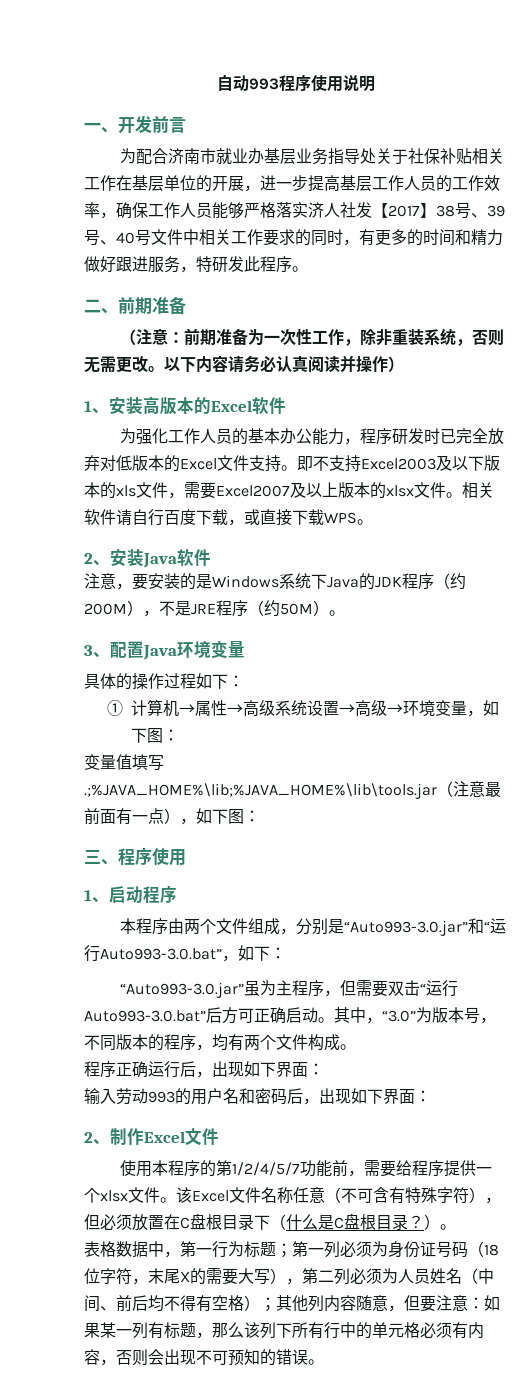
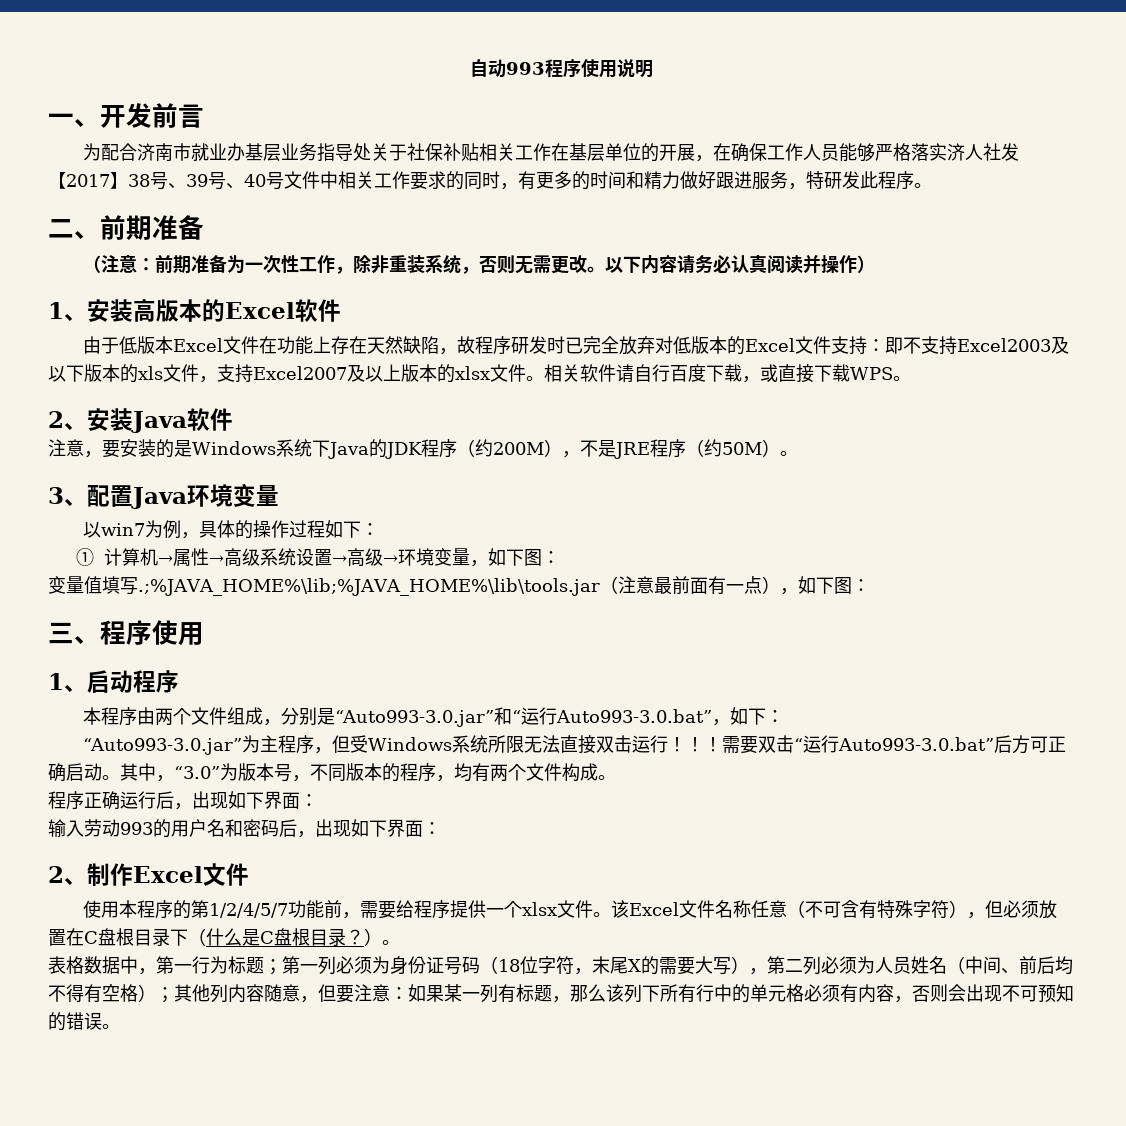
[260,175,500,192] [84,202,116,219] 进一步提高基层工作人员的工作效率， -> [712,143,731,161] 在
[120,428,361,445] 为强化工作人员的基本办公能力， -> [82,336,475,355] 由于低版本Excel文件在功能上存在天然缺陷，故
[281,465,297,471] 。 -> [866,339,885,352] ：
[184,482,216,499] 需要 -> [217,364,253,383] 支持
(245, 649) none -> [82,520,199,539] 以win7为例，
[244,980,261,996] 虽 -> (243, 746) none
(357, 988) none -> [350,735,723,754] 受Windows系统所限无法直接双击运行！！！

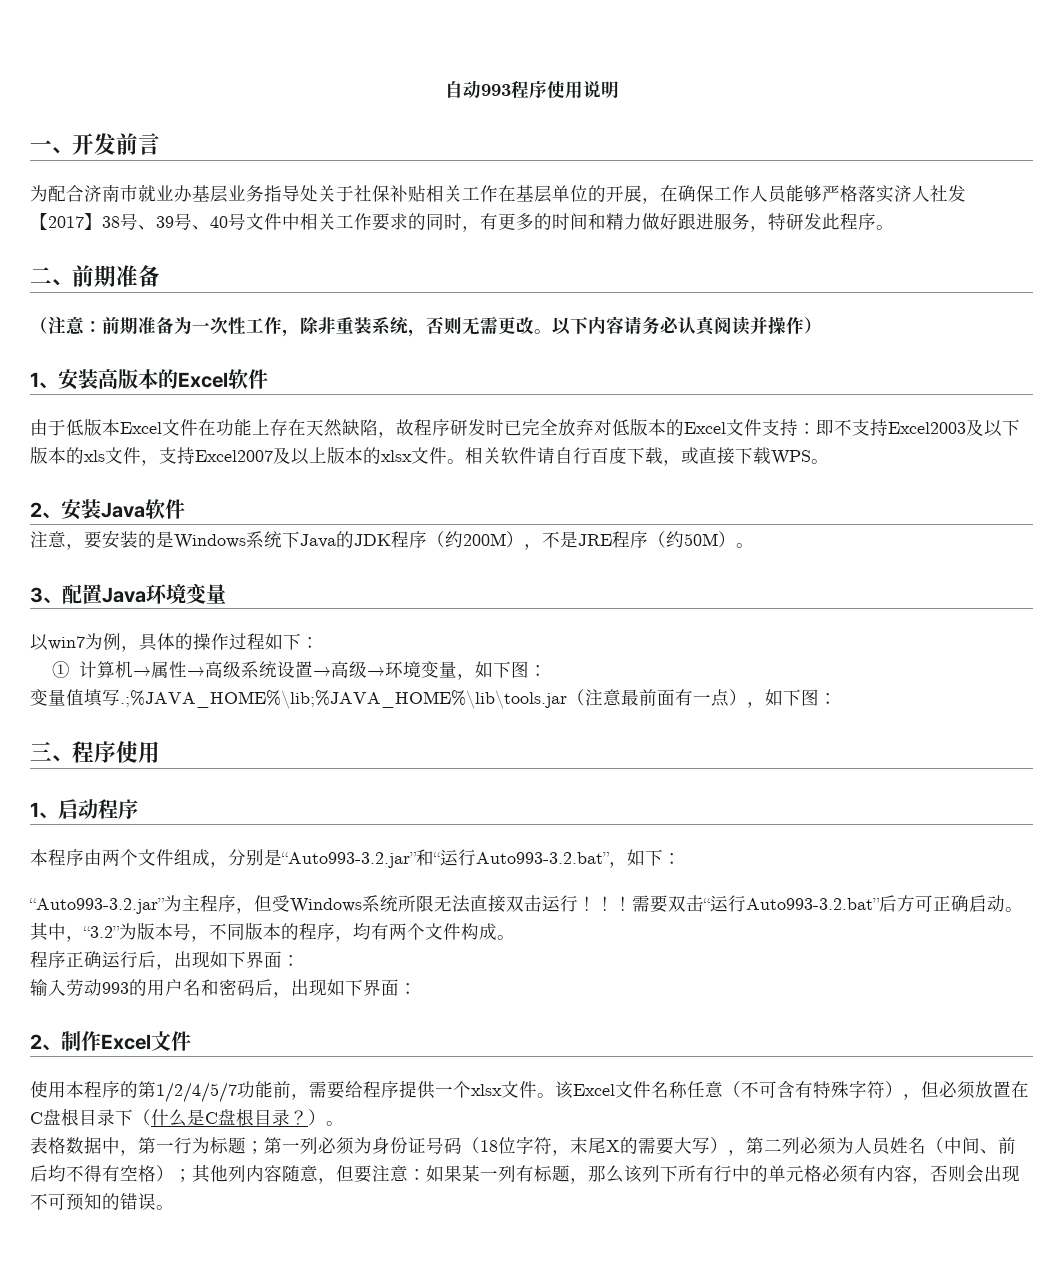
[334,710,495,727] “Auto993-3.0.jar” -> [281,852,417,868] “Auto993-3.2.jar”
[556,709,713,723] Auto993-3.0.bat” -> [476,852,610,864] Auto993-3.2.bat”
[82,738,243,755] “Auto993-3.0.jar” -> [29,898,165,914] “Auto993-3.2.jar”
[838,737,995,751] Auto993-3.0.bat” -> [746,898,880,910] Auto993-3.2.bat”
[174,766,220,779] “3.0” -> [83,926,120,938] “3.2”

